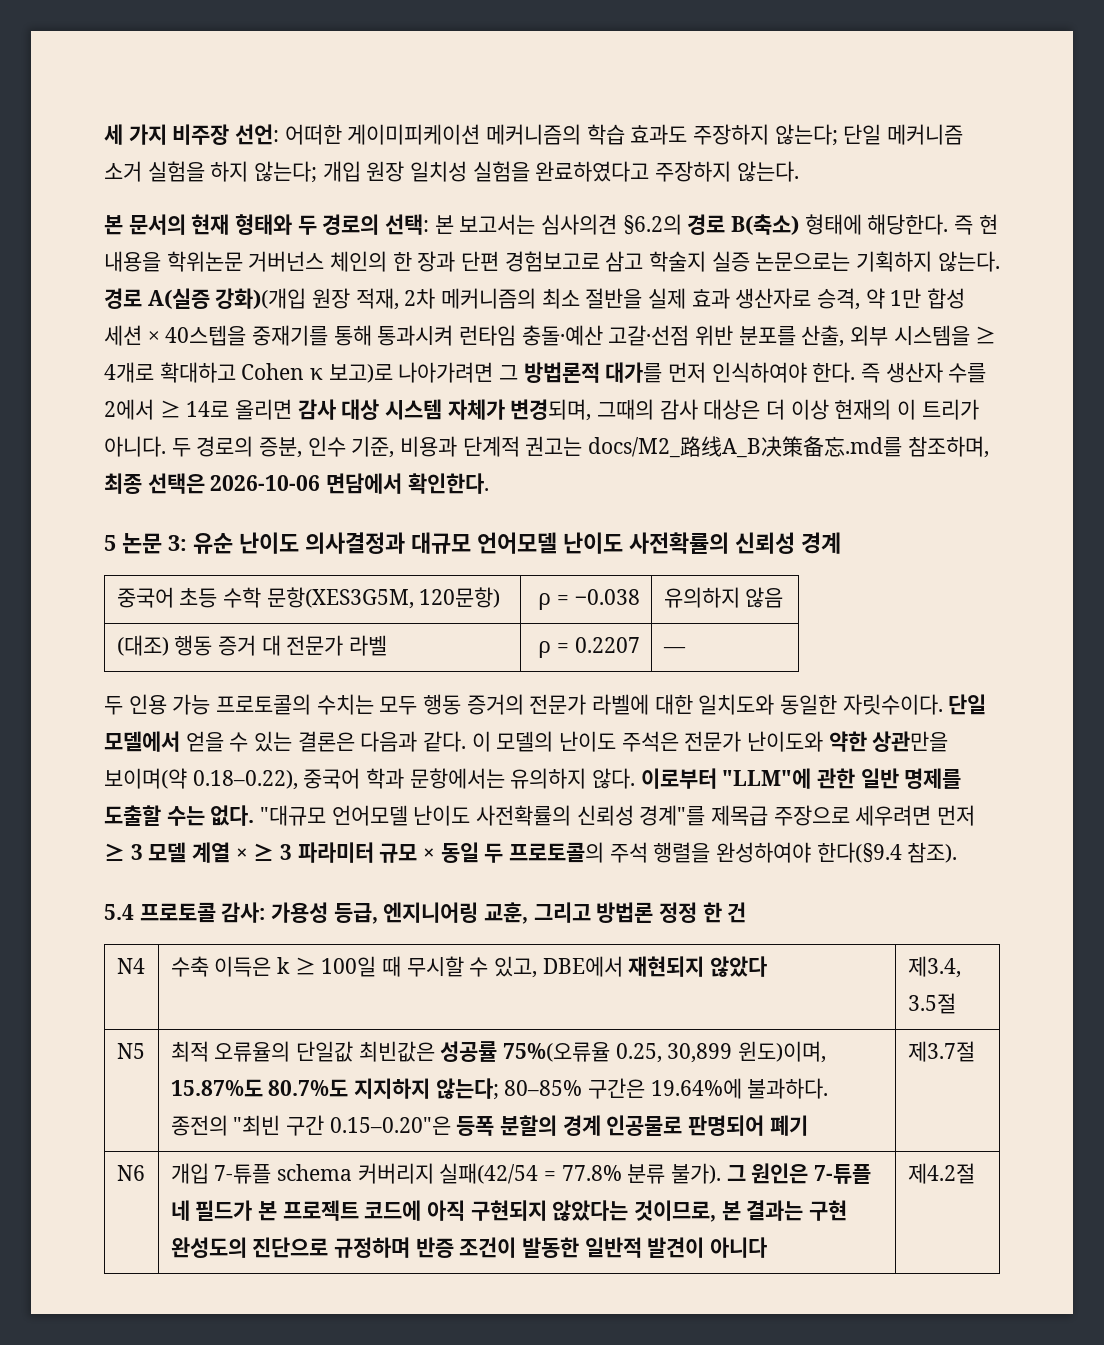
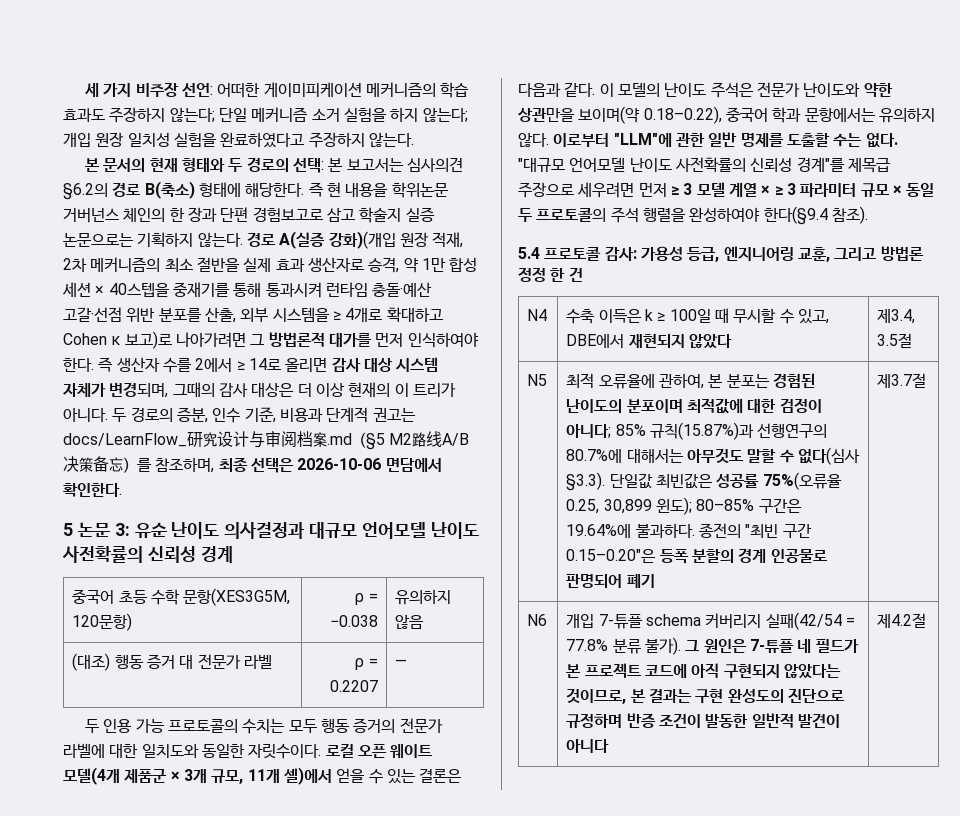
[588,436,762,458] docs/M2_路线A_B -> [63,431,470,450] docs/LearnFlow_研究设计与审阅档案.md（§5 M2路线A/B
[845,437,903,457] .md를 -> [123,457,152,473] ）를
[948,694,987,715] [104,731,180,752] 단일 모델에서 -> [325,743,433,758] [63,767,332,785] 로컬 오픈 웨이트 모델(4개 제품군 × 3개 규모, 11개 셀)에서
[214,1041,291,1062] 오류율의 -> [598,373,815,389] [566,398,822,414] [566,422,828,440] [566,447,860,465] [566,472,606,491] 오류율에 관하여, 본 분포는 경험된 난이도의 분포이며 최적값에 대한 검정이 아니다; 85% 규칙(15.87%)과 선행연구의 80.7%에 대해서는 아무것도 말할 수 없다(심사 §3.3).
[737,1041,826,1063] [170,1078,499,1100] 윈도)이며, 15.87%도 80.7%도 지지하지 않는다; -> [655,497,692,515] 윈도);

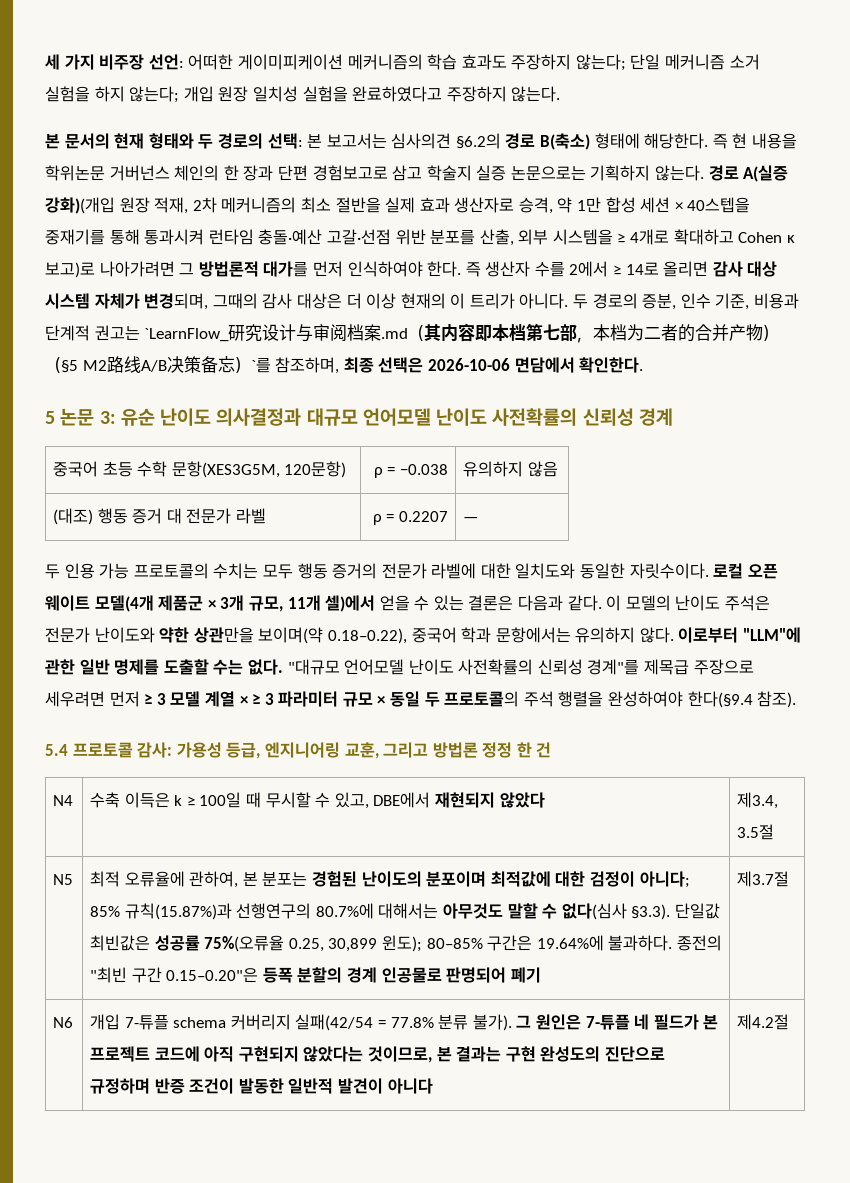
[63,433,187,447] docs/LearnFlow_ -> [144,328,230,342] `LearnFlow_
(366, 440) none -> [424,323,780,343] [45,357,61,373] 其内容即本档第七部，本档为二者的合并产物）（
[137,458,152,472] 를 -> [250,358,271,373] `를

